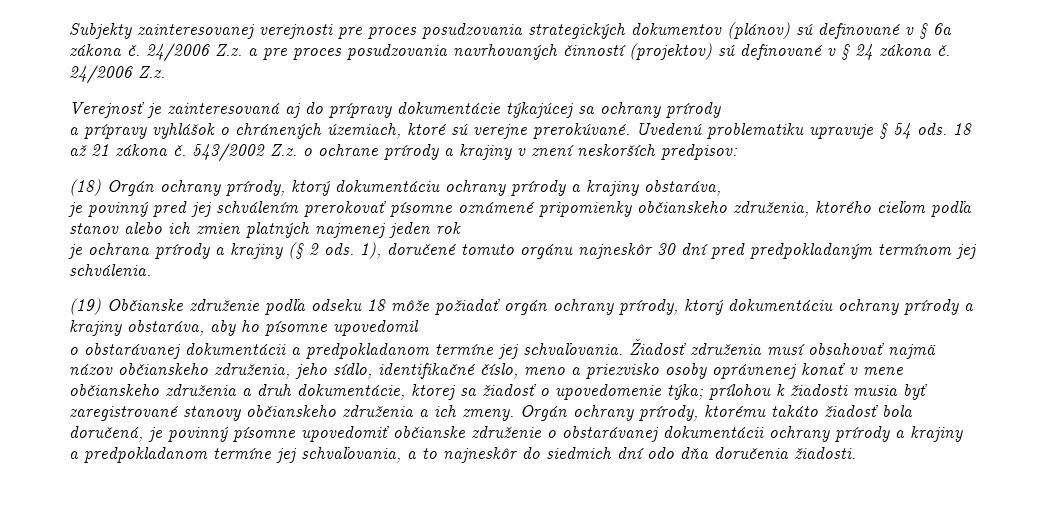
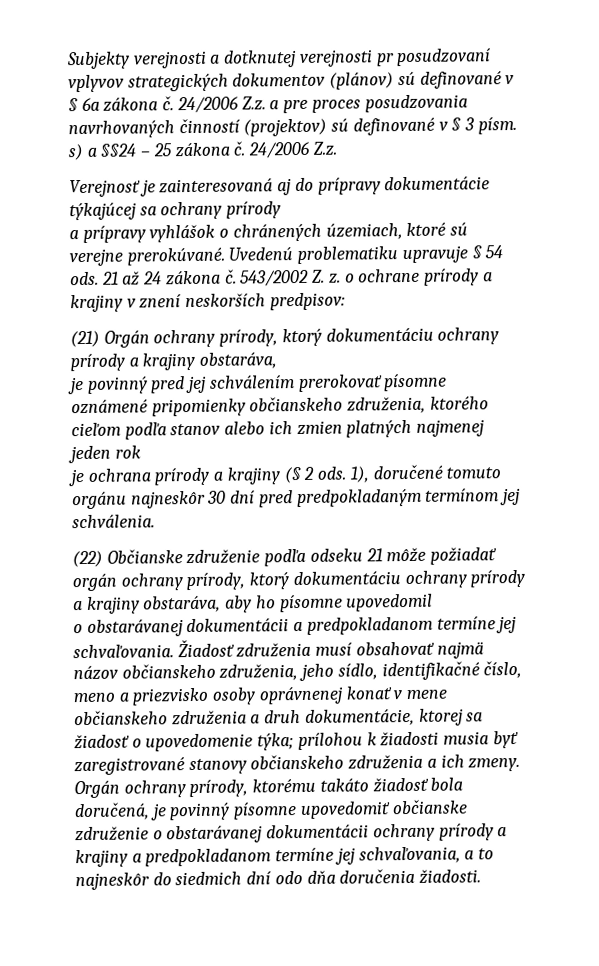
[137,23,523,39] zainteresovanej verejnosti pre proces posudzovania -> [133,48,492,69] [68,74,124,93] verejnosti a dotknutej verejnosti pr posudzovaní vplyvov
[855,44,873,60] 24 -> [464,116,517,135] [68,143,172,161] 3 písm. s) a §§24 – 25
[953,123,972,135] [69,144,109,156] 18 až 21 -> [101,271,163,286] 21 až 24
[270,144,297,156] Z.z. -> [312,269,341,284] Z. z.
[69,179,101,196] (18) -> [70,330,100,348] (21)
[69,298,101,315] (19) -> [72,550,103,568] (22)
[367,299,386,311] 18 -> [365,548,383,562] 21

